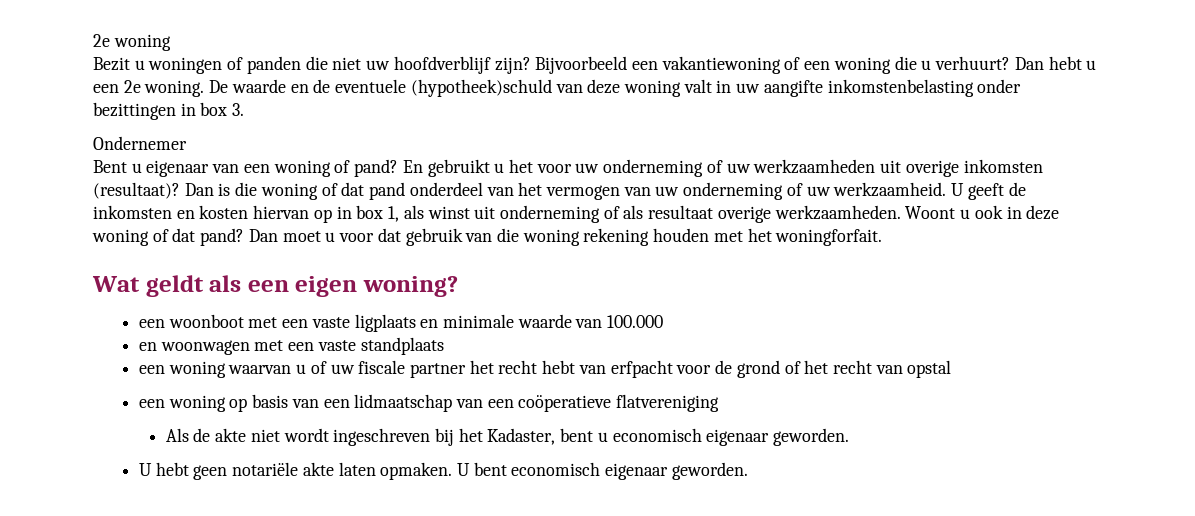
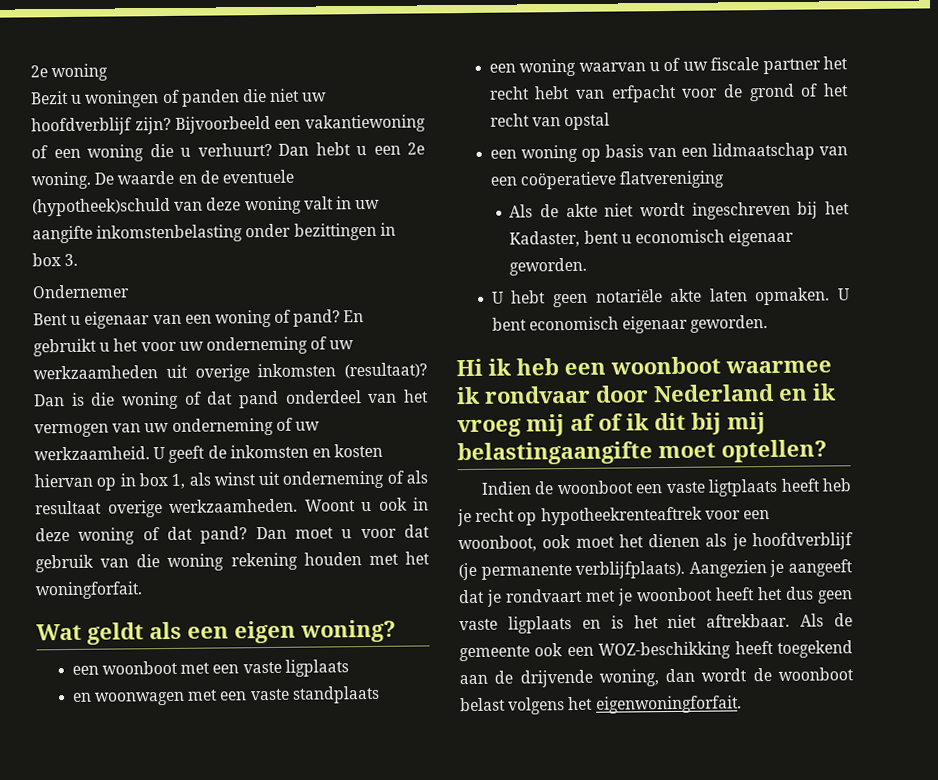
[420,314,664,328] en minimale waarde van 100.000 -> (349, 668) none
(748, 471) none -> [456,356,832,377] [456,383,836,405] [457,412,766,438] [457,439,827,466] [480,478,852,497] [457,506,770,527] [458,532,853,553] [458,559,853,581] [458,586,853,607] [459,613,853,634] [459,640,853,662] [459,667,854,688] [460,695,742,715] // Hi ik heb een woonboot waarmee ik rondvaar door Nederland en ik vroeg mij af of ik dit bij mij belastingaangifte moet optellen? // Indien de woonboot een vaste ligtplaats heeft heb je recht op hypotheekrenteaftrek voor een woonboot, ook moet het dienen als je hoofdverblijf (je permanente verblijfplaats). Aangezien je aangeeft dat je rondvaart met je woonboot heeft het dus geen vaste ligplaats en is het niet aftrekbaar. Als de gemeente ook een WOZ-beschikking heeft toegekend aan de drijvende woning, dan wordt de woonboot belast volgens het eigenwoningforfait.

